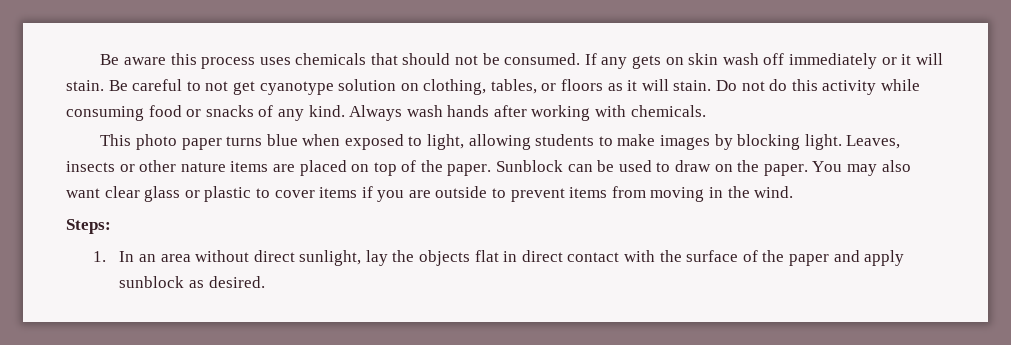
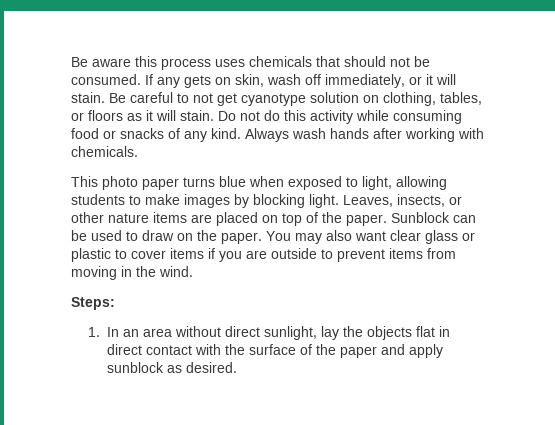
[688,53,719,65] skin -> [235,74,264,87] skin,
[788,53,877,69] immediately -> [325,74,405,88] immediately,
[66,161,115,172] insects -> [397,194,445,207] insects,

